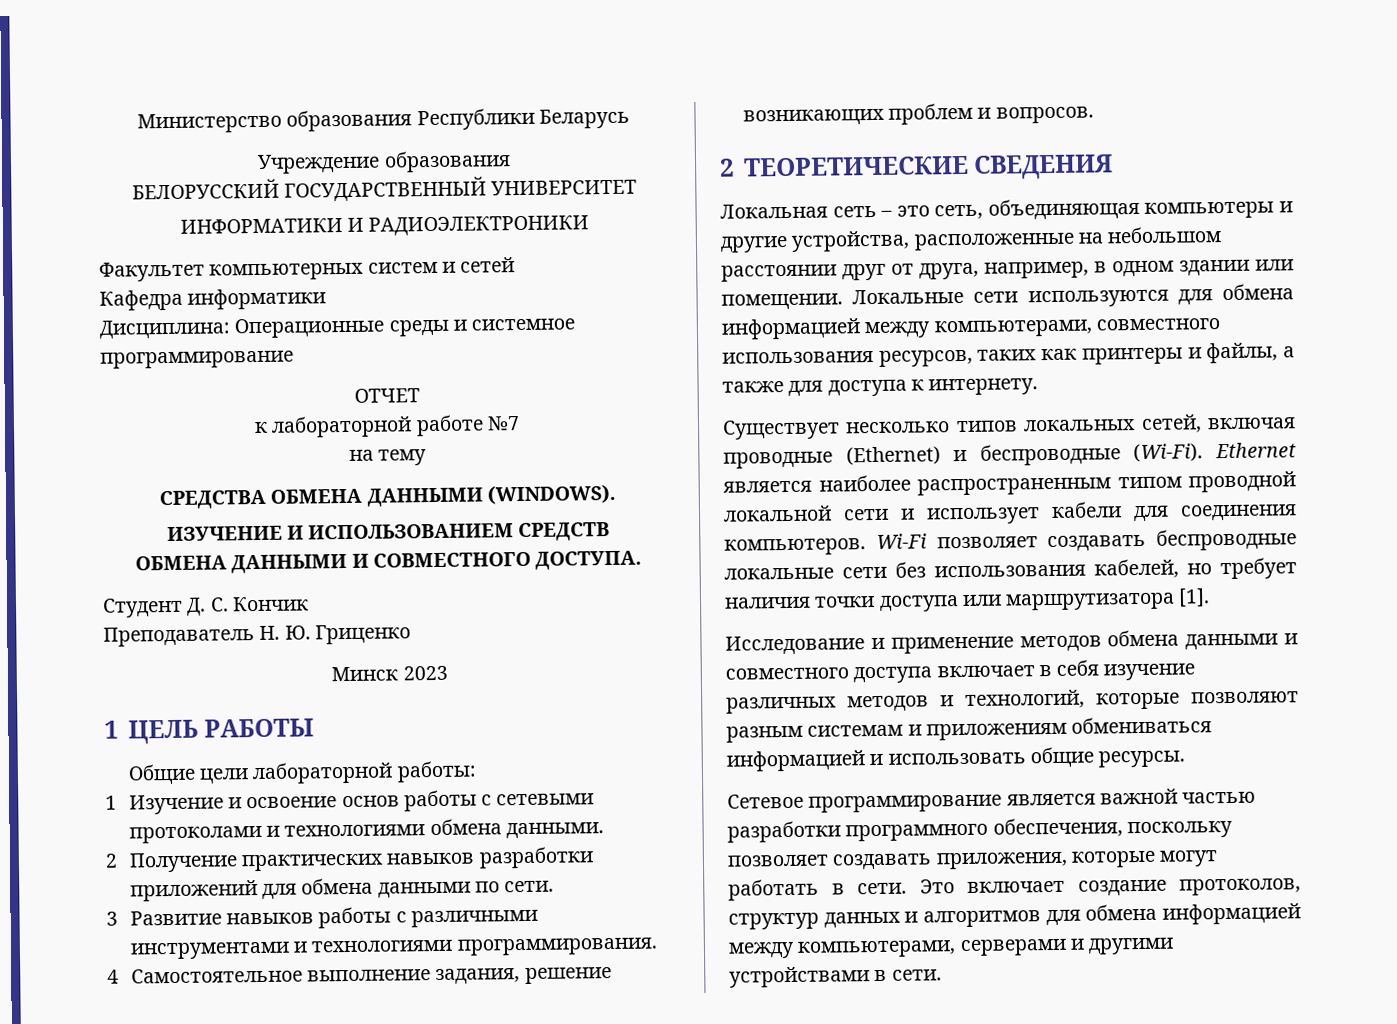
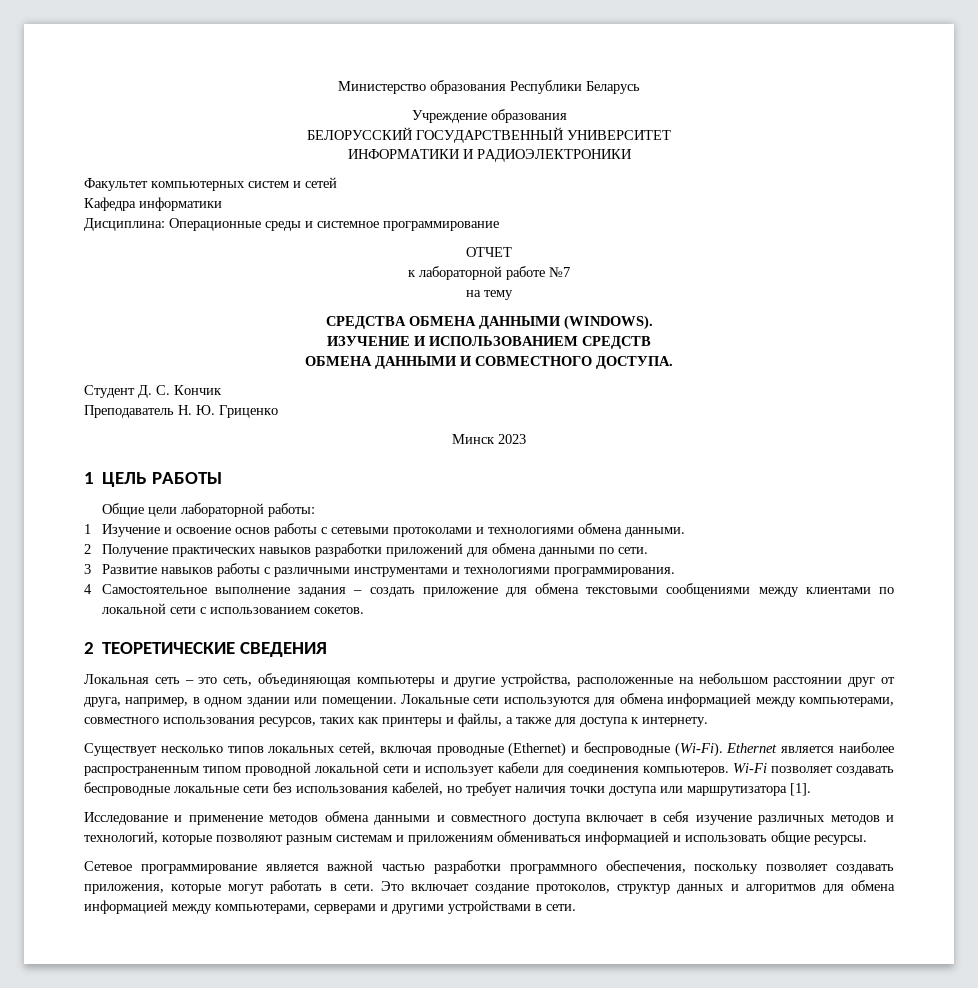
[435,967,612,985] [742,102,1094,126] задания, решение возникающих проблем и вопросов. -> [298,583,894,597] [101,603,364,614] задания – создать приложение для обмена текстовыми сообщениями между клиентами по локальной сети с использованием сокетов.

